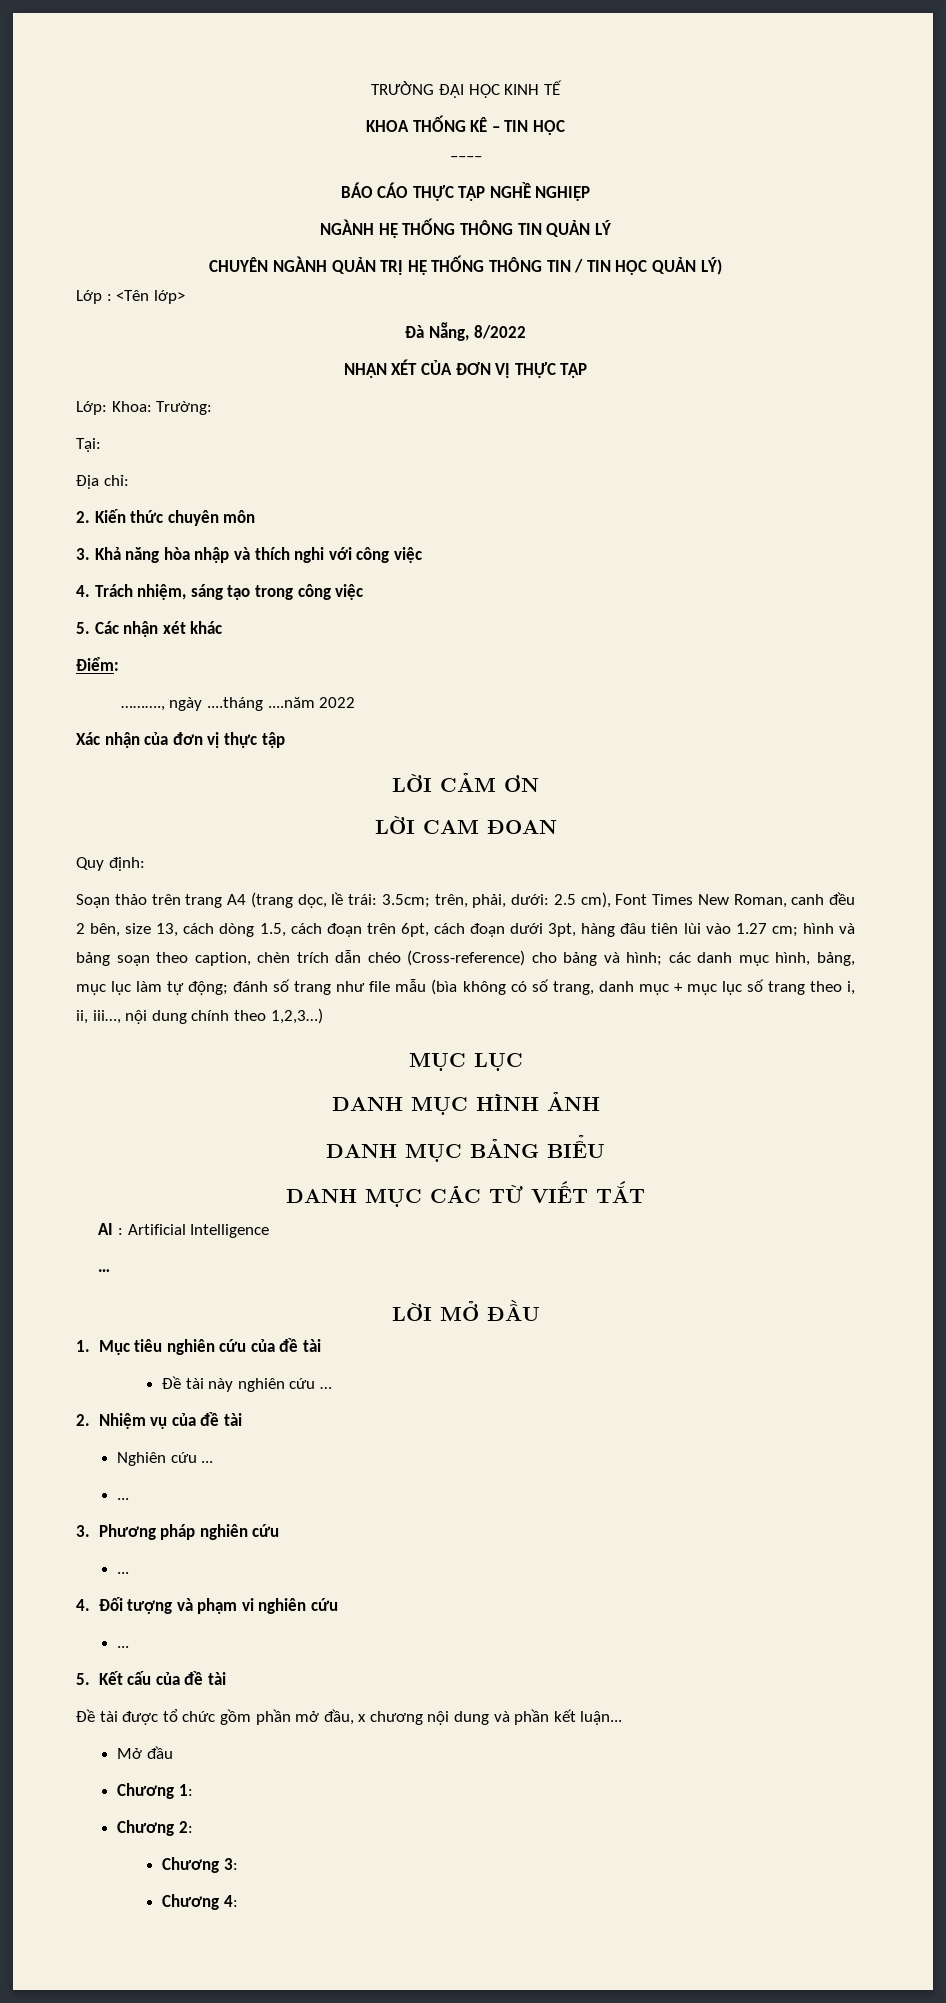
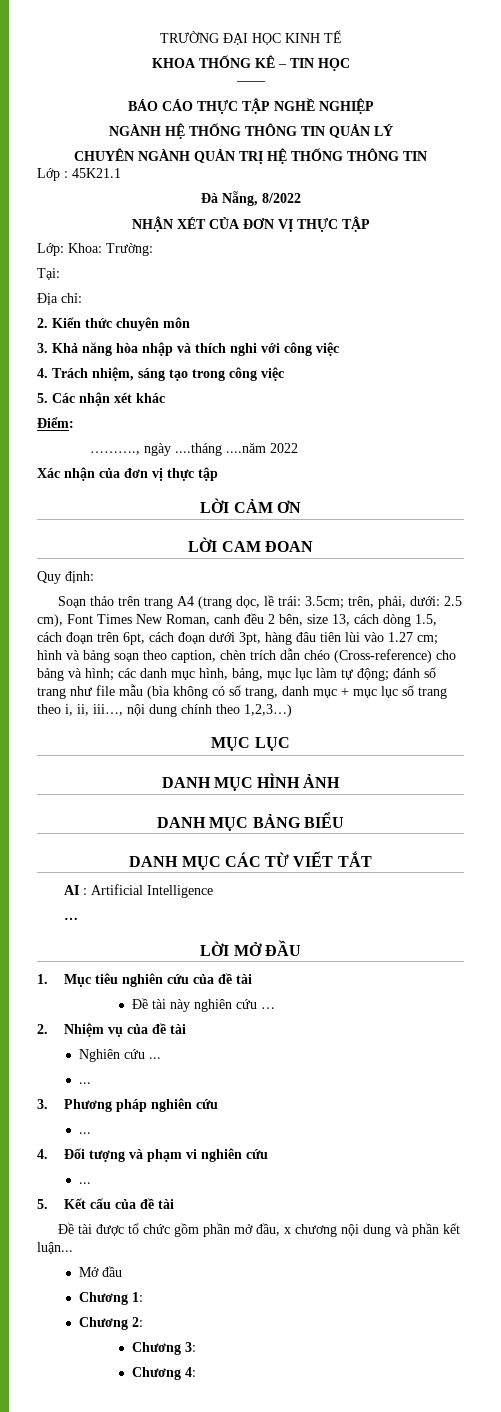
[574,257,722,275] / TIN HỌC QUẢN LÝ) -> (427, 156) none
[116,290,185,304] <Tên lớp> -> [72,168,121,178] 45K21.1

